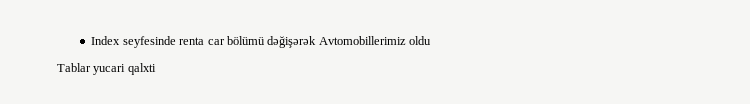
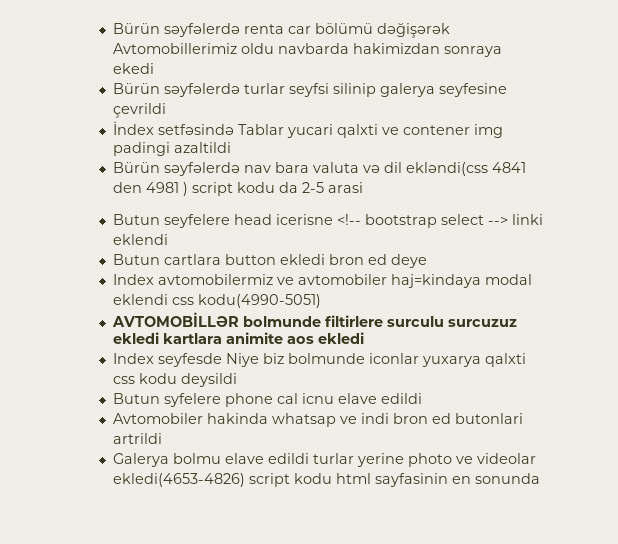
[91,36,176,48] Index seyfesinde -> [113,23,241,37] Bürün səyfəlerdə
[57,63,156,75] // Tablar yucari qalxti -> [278,43,503,57] [113,63,155,74] [113,83,508,97] [113,103,167,118] [113,121,504,138] [113,142,232,156] [113,162,527,176] [113,182,364,196] [113,214,544,228] [113,234,169,245] [113,254,428,268] [113,274,533,288] [113,294,322,308] [112,312,518,327] [113,332,365,344] [113,353,527,367] [113,373,238,387] [113,393,423,407] [113,413,524,427] [113,433,163,444] [113,453,537,467] [113,473,541,487] navbarda hakimizdan sonraya ekedi // Bürün səyfəlerdə turlar seyfsi silinip galerya seyfesine çevrildi // İndex setfəsində Tablar yucari qalxti ve contener img padingi azaltildi // Bürün səyfəlerdə nav bara valuta və dil ekləndi(css 4841 den 4981 ) script kodu da 2-5 arasi // Butun seyfelere head icerisne <!-- bootstrap select --> linki eklendi // Butun cartlara button ekledi bron ed deye // Index avtomobilermiz ve avtomobiler haj=kindaya modal eklendi css kodu(4990-5051) // AVTOMOBİLLƏR bolmunde filtirlere surculu surcuzuz ekledi kartlara animite aos ekledi // Index seyfesde Niye biz bolmunde iconlar yuxarya qalxti css kodu deysildi // Butun syfelere phone cal icnu elave edildi // Avtomobiler hakinda whatsap ve indi bron ed butonlari artrildi // Galerya bolmu elave edildi turlar yerine photo ve videolar ekledi(4653-4826) script kodu html sayfasinin en sonunda

